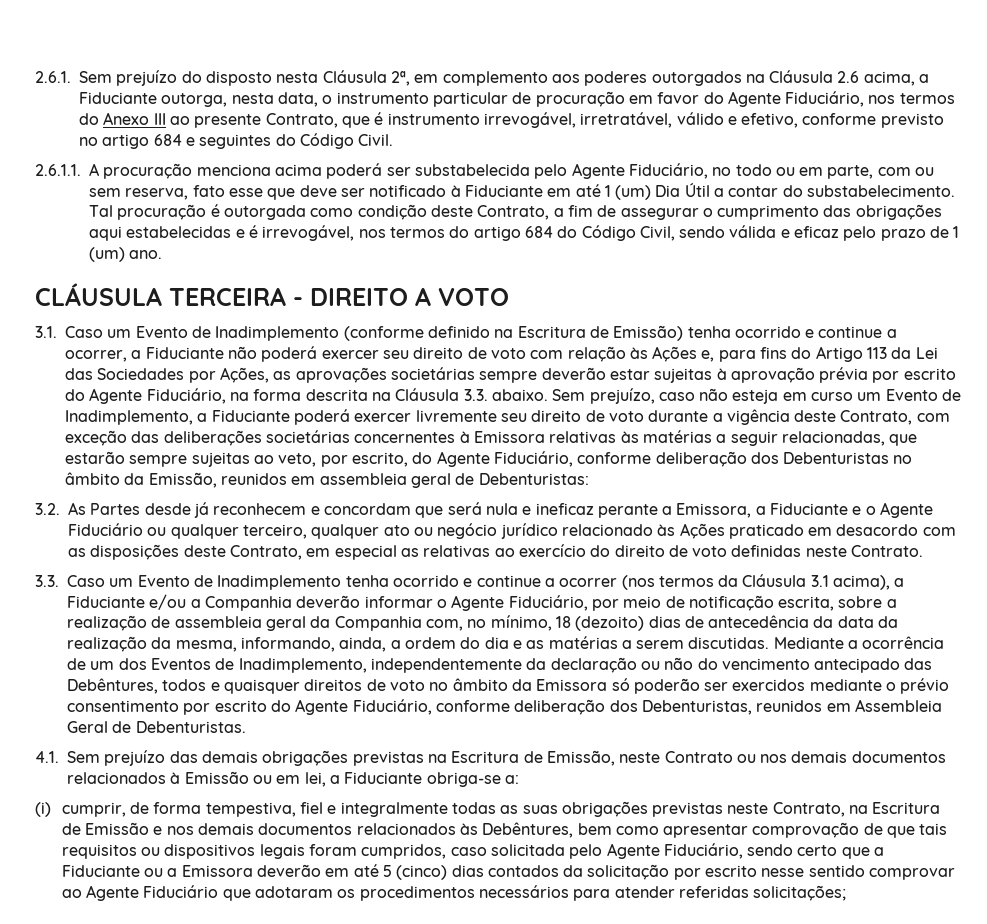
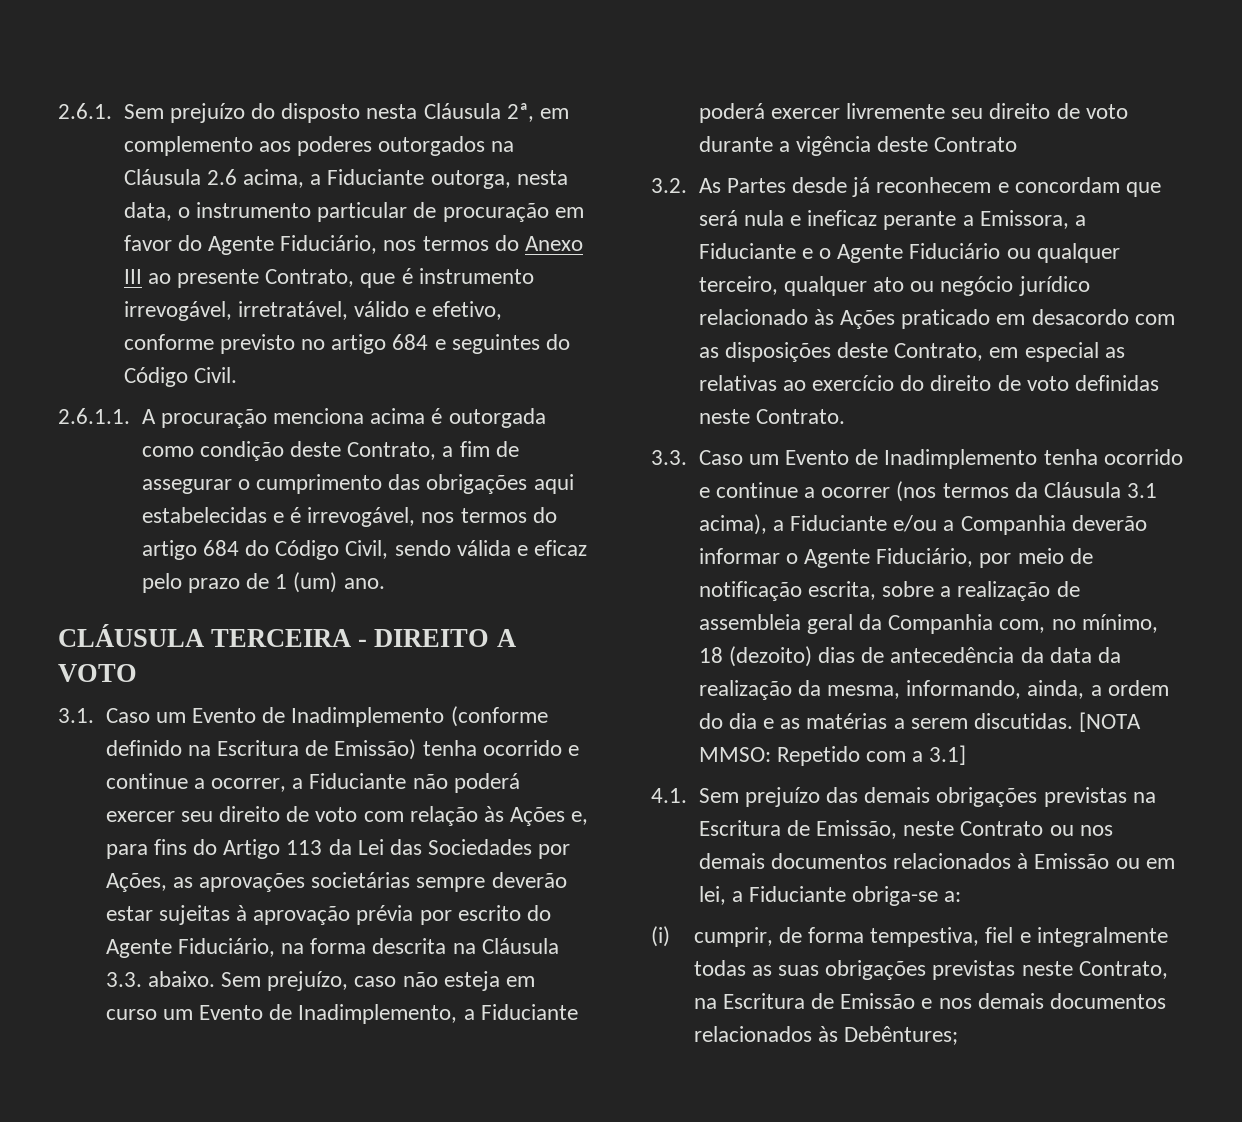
[326,163,935,179] [89,183,956,200] [89,204,207,220] poderá ser substabelecida pelo Agente Fiduciário, no todo ou em parte, com ou sem reserva, fato esse que deve ser notificado à Fiduciante em até 1 (um) Dia Útil a contar do substabelecimento. Tal procuração -> (426, 416) none
[840,410,950,425] [65,430,918,446] [65,451,913,467] [65,472,589,488] Contrato, com exceção das deliberações societárias concernentes à Emissora relativas às matérias a seguir relacionadas, que estarão sempre sujeitas ao veto, por escrito, do Agente Fiduciário, conforme deliberação dos Debenturistas no âmbito da Emissão, reunidos em assembleia geral de Debenturistas: -> [934,137,1018,152] Contrato
[773,636,945,649] [67,657,933,673] [67,678,950,694] [67,699,942,715] [67,721,246,733] Mediante a ocorrência de um dos Eventos de Inadimplemento, independentemente da declaração ou não do vencimento antecipado das Debêntures, todos e quaisquer direitos de voto no âmbito da Emissora só poderão ser exercidos mediante o prévio consentimento por escrito do Agente Fiduciário, conforme deliberação dos Debenturistas, reunidos em Assembleia Geral de Debenturistas. -> [1079,712,1142,732] [698,745,967,766] [NOTA MMSO: Repetido com a 3.1]
[482,822,948,838] [61,843,885,859] [61,864,956,880] [61,885,847,901] Debêntures, bem como apresentar comprovação de que tais requisitos ou dispositivos legais foram cumpridos, caso solicitada pelo Agente Fiduciário, sendo certo que a Fiduciante ou a Emissora deverão em até 5 (cinco) dias contados da solicitação por escrito nesse sentido comprovar ao Agente Fiduciário que adotaram os procedimentos necessários para atender referidas solicitações; -> [843,1026,958,1045] Debêntures;

